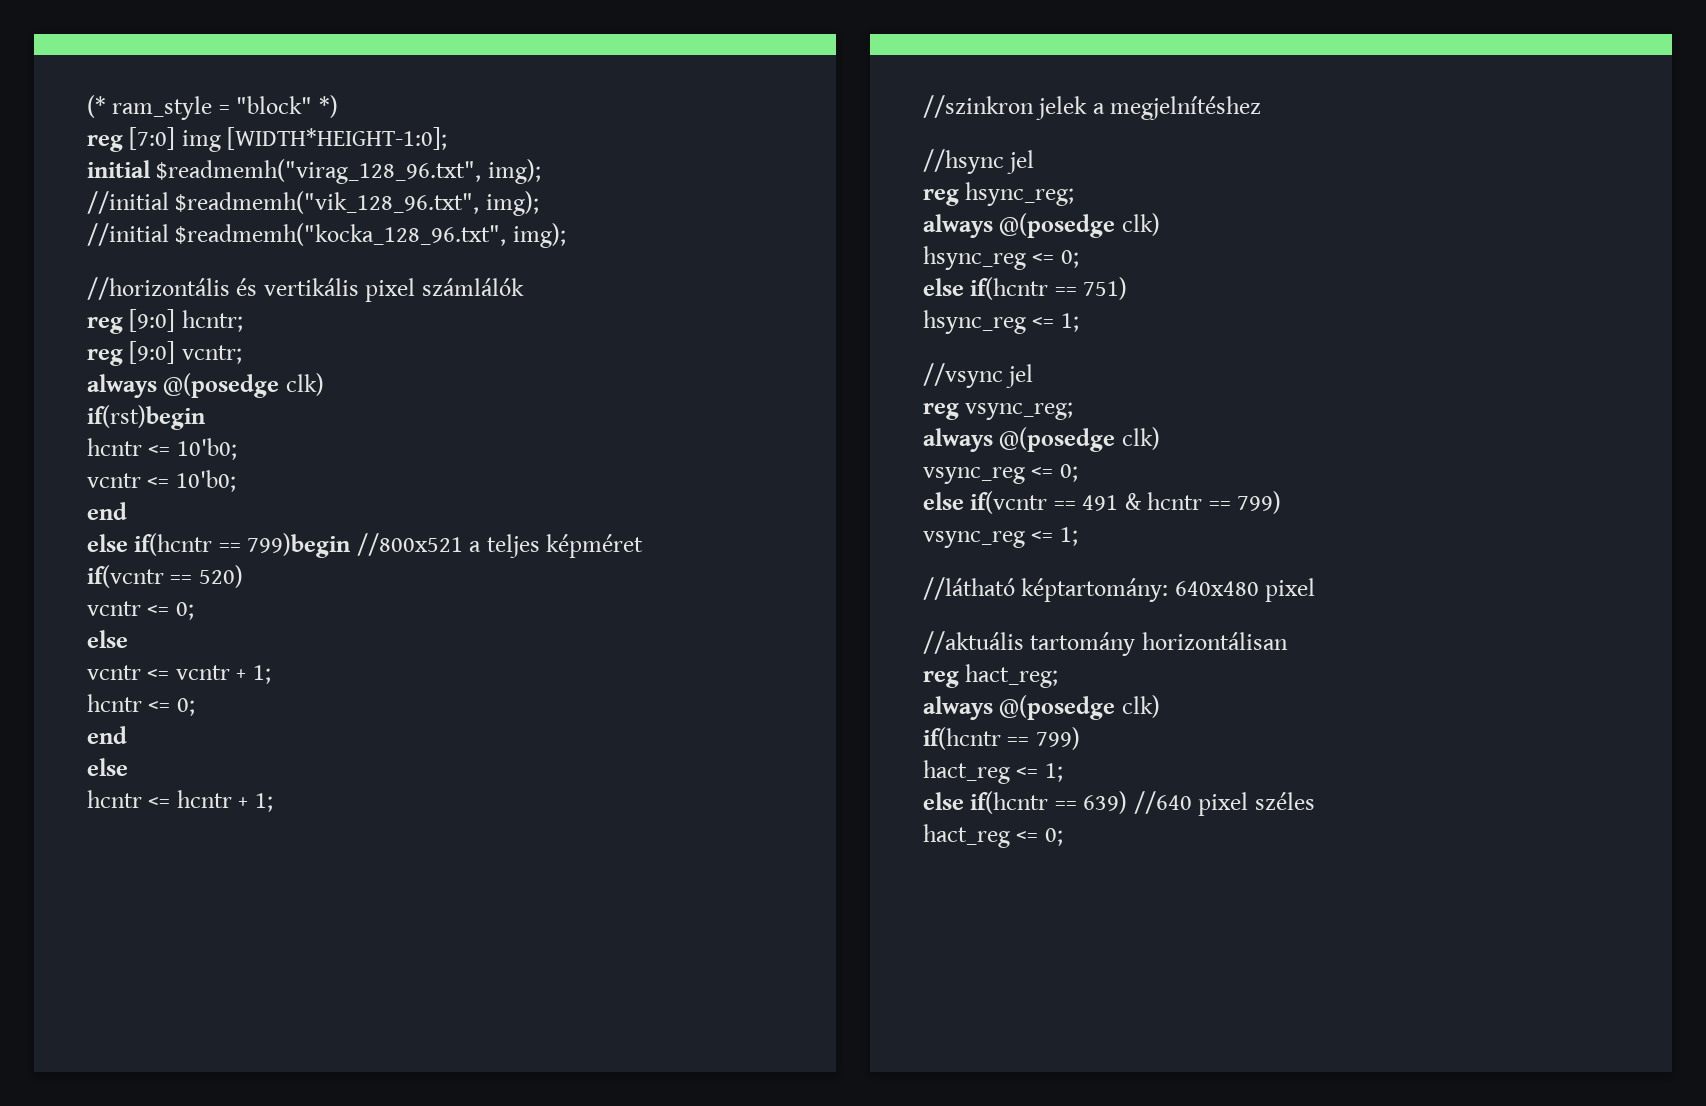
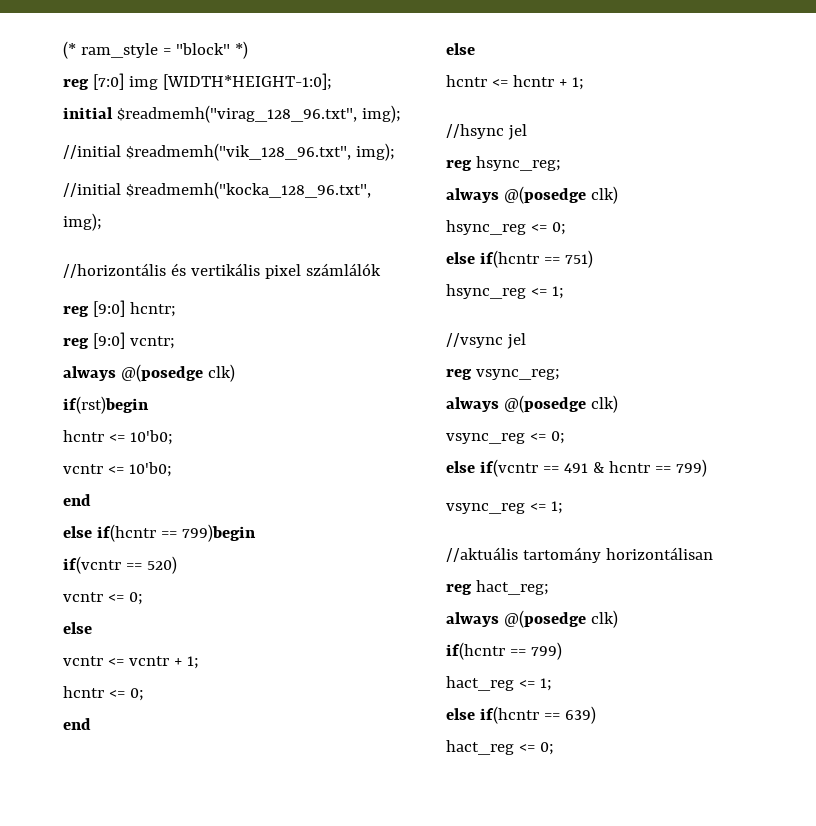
[356,533,644,558] //800x521 a teljes képméret -> (256, 533) none
[923,95,1262,120] // //szinkron jelek a megjelnítéshez -> (584, 83) none
[923,577,1316,602] // //látható képtartomány: 640x480 pixel -> (563, 507) none
[1133,791,1315,816] //640 pixel széles -> (596, 715) none

